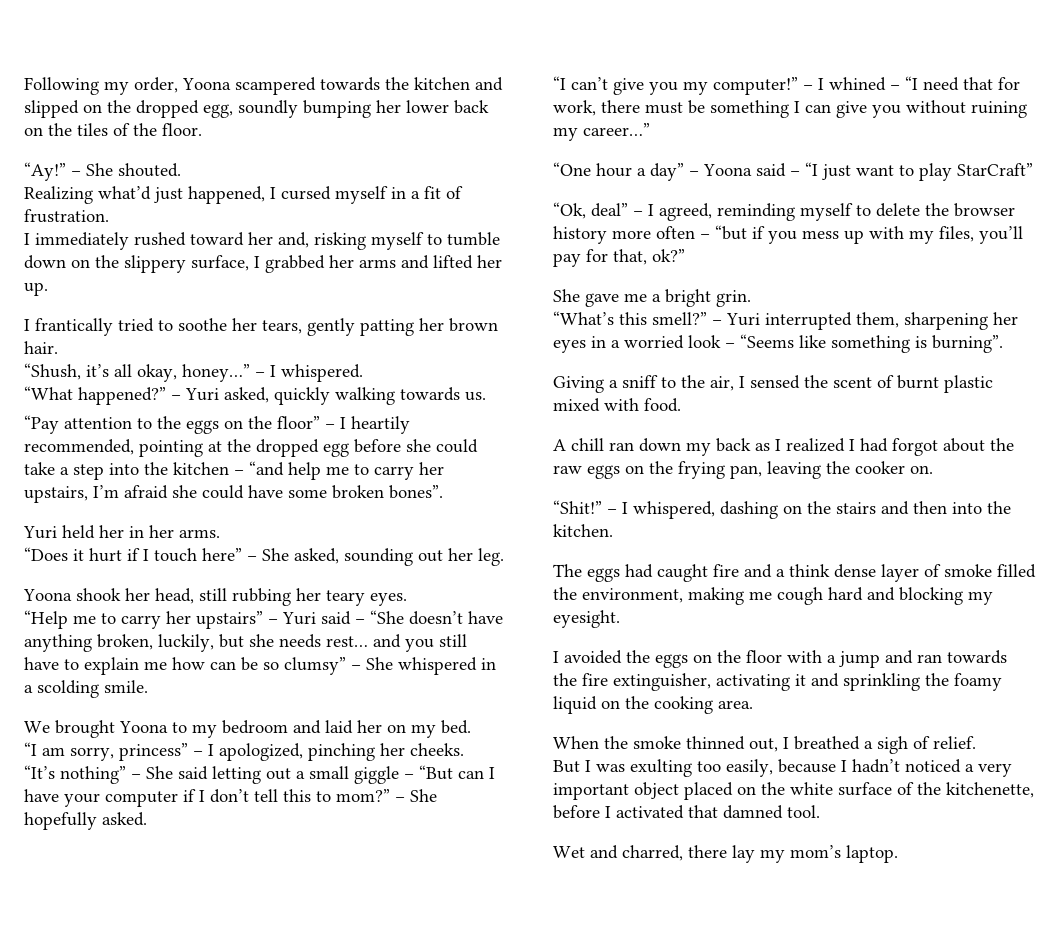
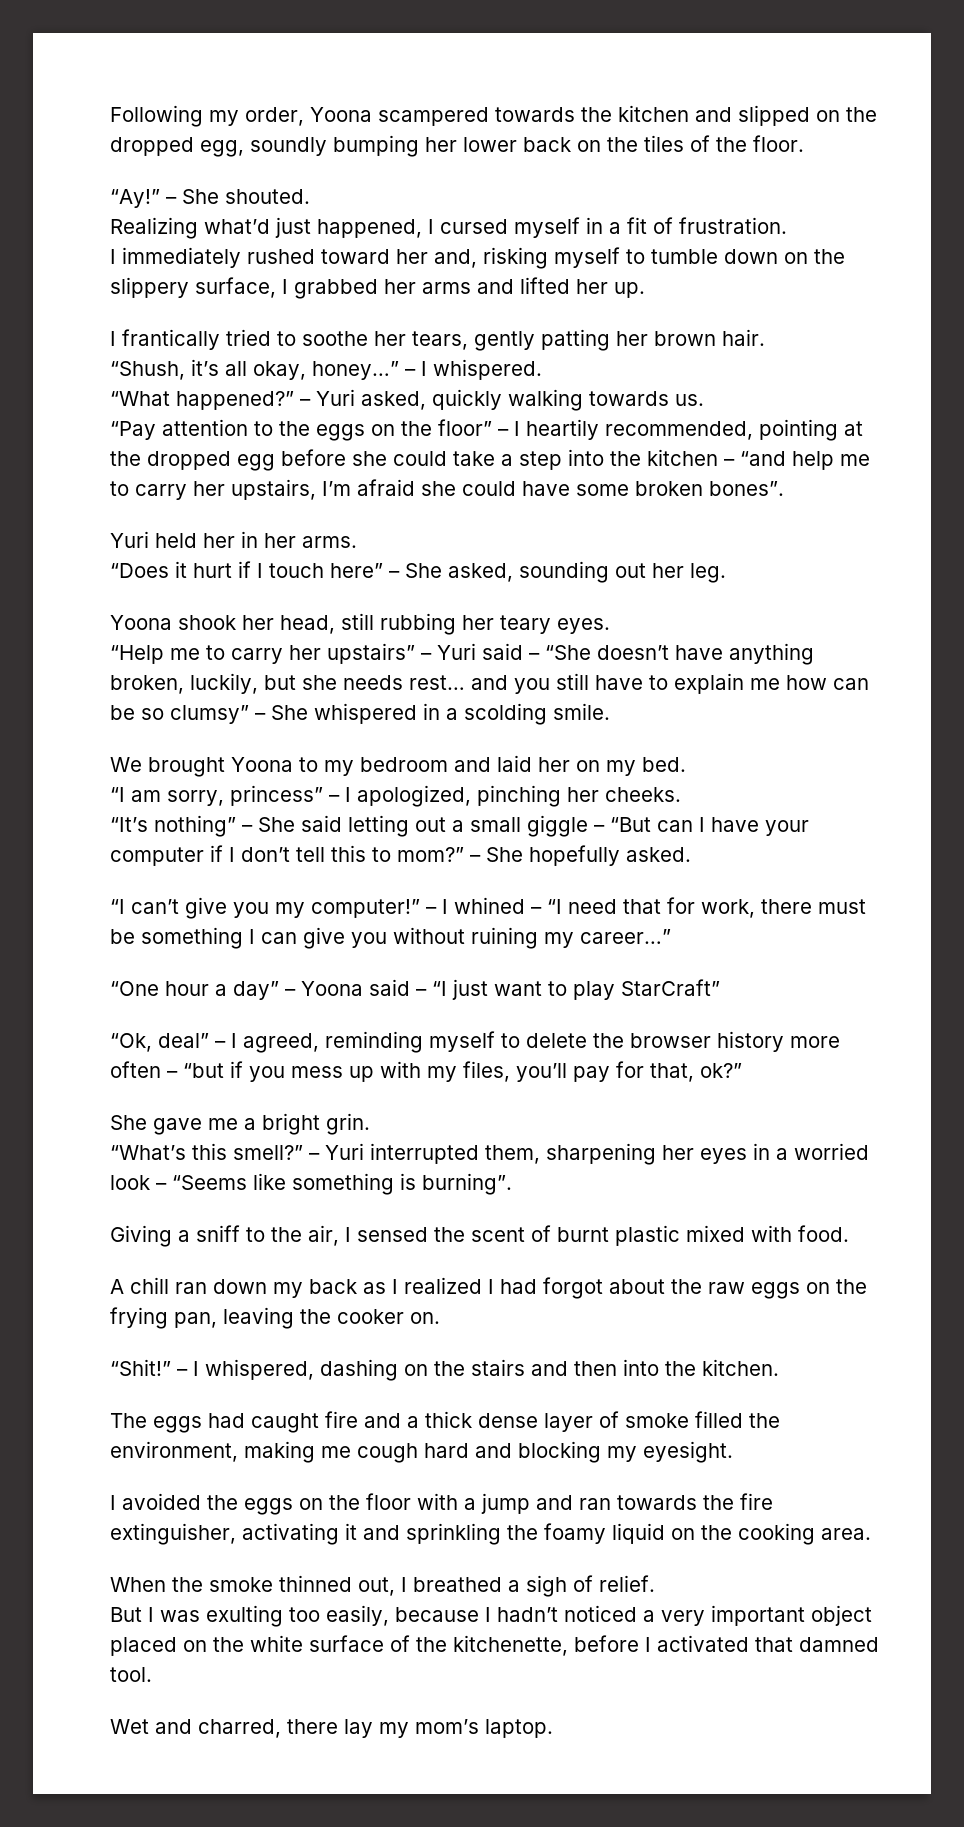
[789,564,830,577] think -> [425,1411,472,1428] thick

